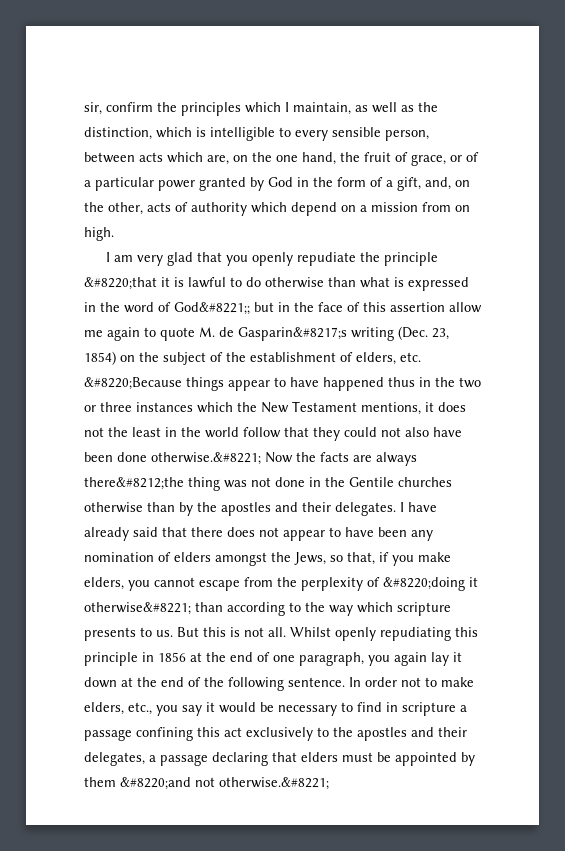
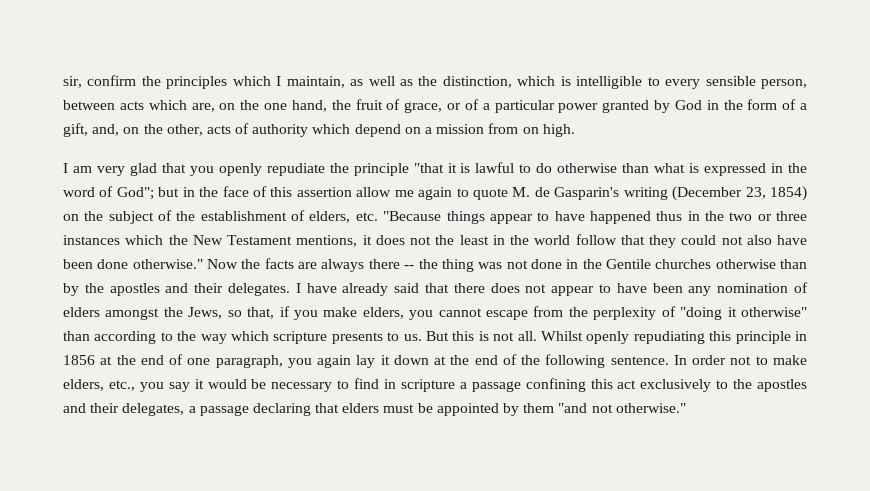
[84,277,157,290] &#8220;that -> [413,163,444,173] "that
[174,302,250,315] God&#8221;; -> [116,187,154,200] God";
[238,326,428,341] Gasparin&#8217;s writing (Dec. -> [554,186,743,201] Gasparin's writing (December
[84,377,182,390] &#8220;Because -> [383,211,442,221] "Because
[151,452,261,465] otherwise.&#8221; -> [132,259,203,269] otherwise."
[84,477,184,490] there&#8212;the -> [368,259,438,269] there -- the
[383,577,478,591] [84,602,191,615] &#8220;doing it otherwise&#8221; -> [680,307,808,320] "doing it otherwise"
[120,777,329,790] &#8220;and not otherwise.&#8221; -> [558,403,686,413] "and not otherwise."

